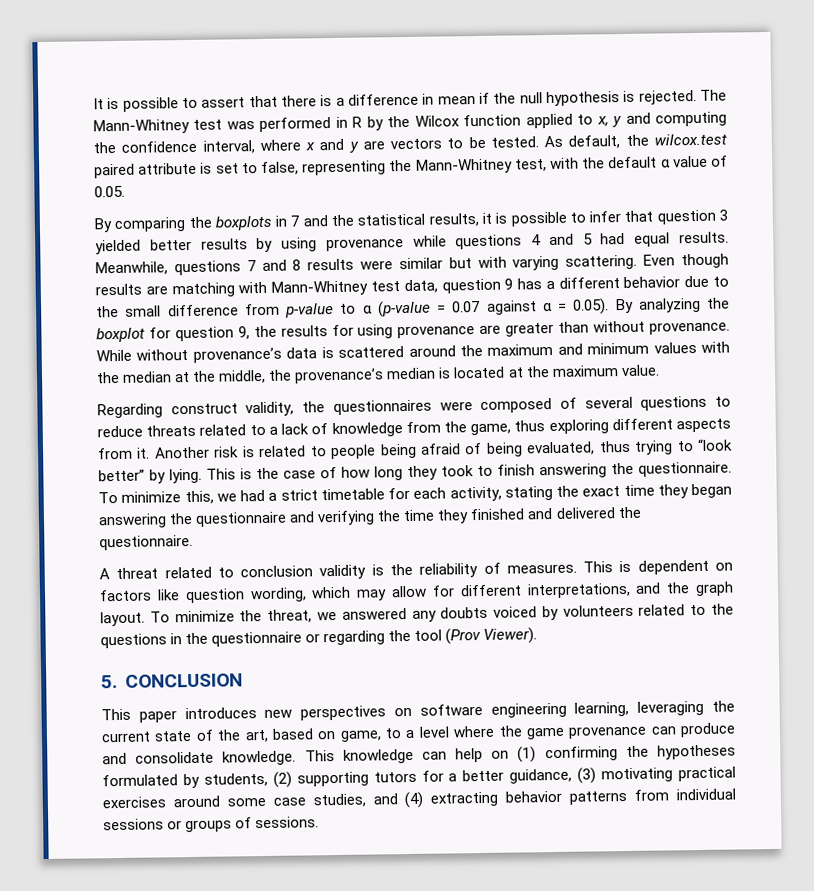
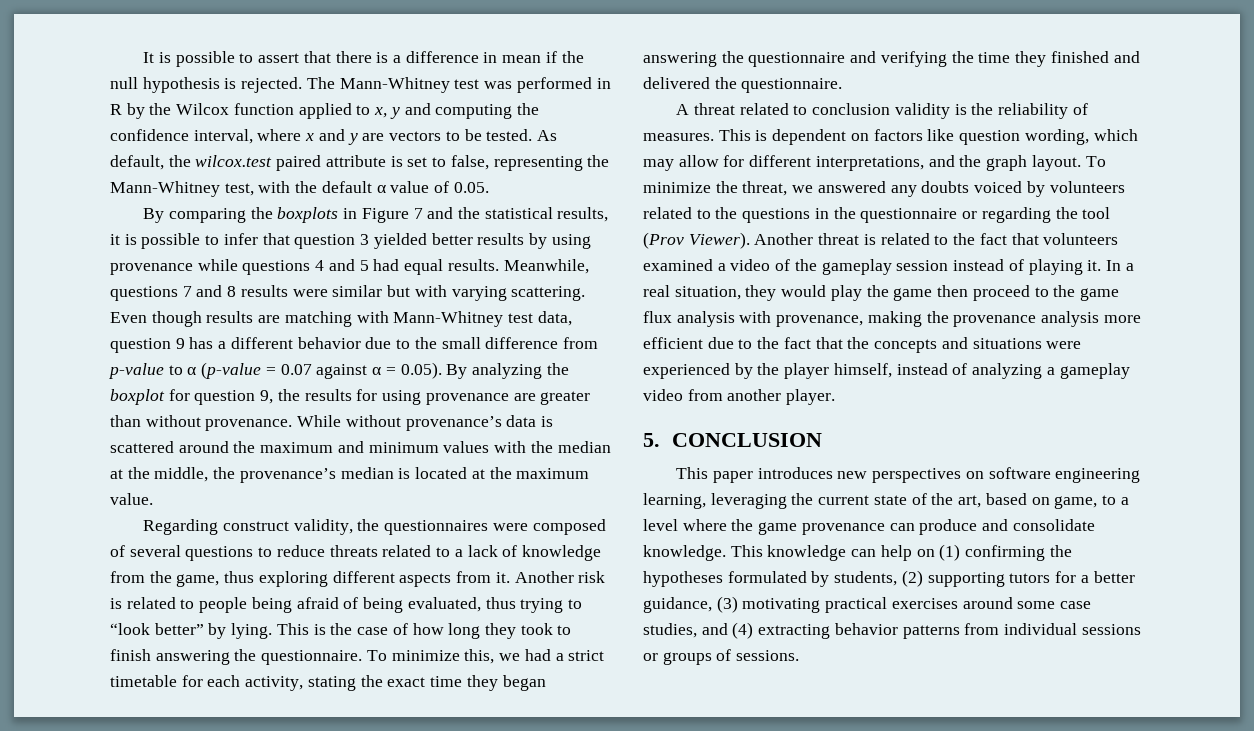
(288, 221) none -> [361,208,409,223] Figure
(538, 635) none -> [754,233,1119,245] [643,259,1134,275] [643,285,1119,301] [643,311,1141,327] [643,337,1082,353] [643,363,1130,379] [643,389,836,405] Another threat is related to the fact that volunteers examined a video of the gameplay session instead of playing it. In a real situation, they would play the game then proceed to the game flux analysis with provenance, making the provenance analysis more efficient due to the fact that the concepts and situations were experienced by the player himself, instead of analyzing a gameplay video from another player.

